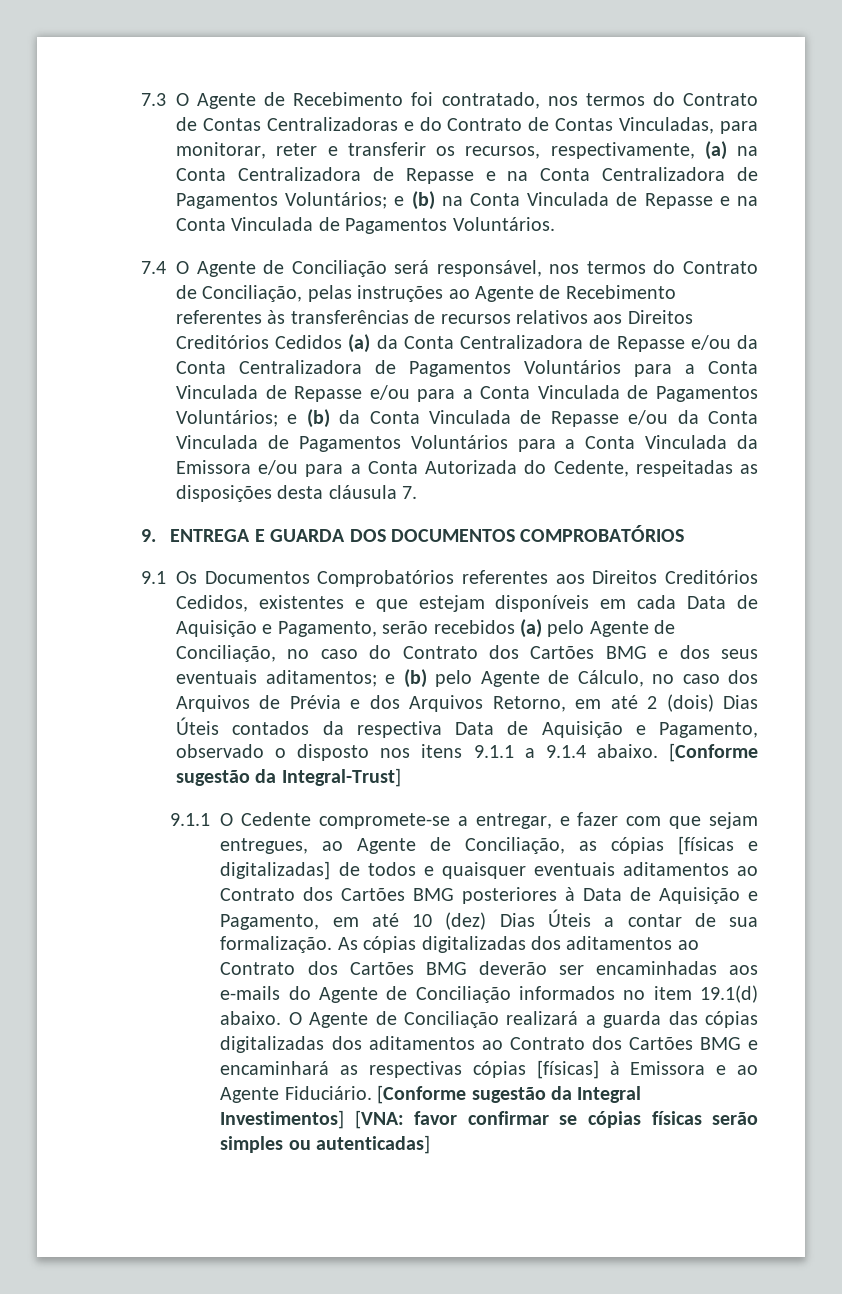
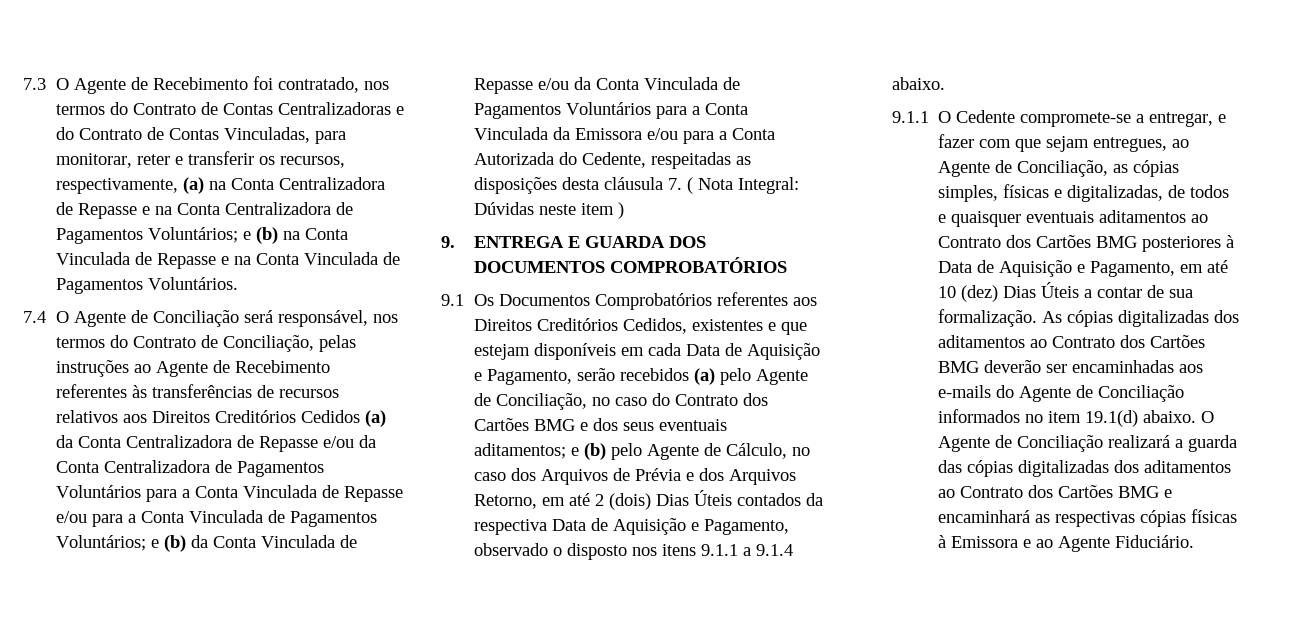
(418, 492) none -> [686,177,799,194] [473,202,624,219] ( Nota Integral: Dúvidas neste item )
[668,743,758,762] [176,768,401,787] [Conforme sugestão da Integral-Trust] -> (945, 83) none
[678,836,759,855] [220,861,331,880] [físicas e digitalizadas] -> [937,184,1163,202] simples, físicas e digitalizadas,
[536,1060,599,1079] [físicas] -> [1190,509,1237,523] físicas
[377,1085,642,1104] [220,1110,759,1129] [220,1135,431,1154] [Conforme sugestão da Integral Investimentos] [VNA: favor confirmar se cópias físicas serão simples ou autenticadas] -> (1194, 541) none

